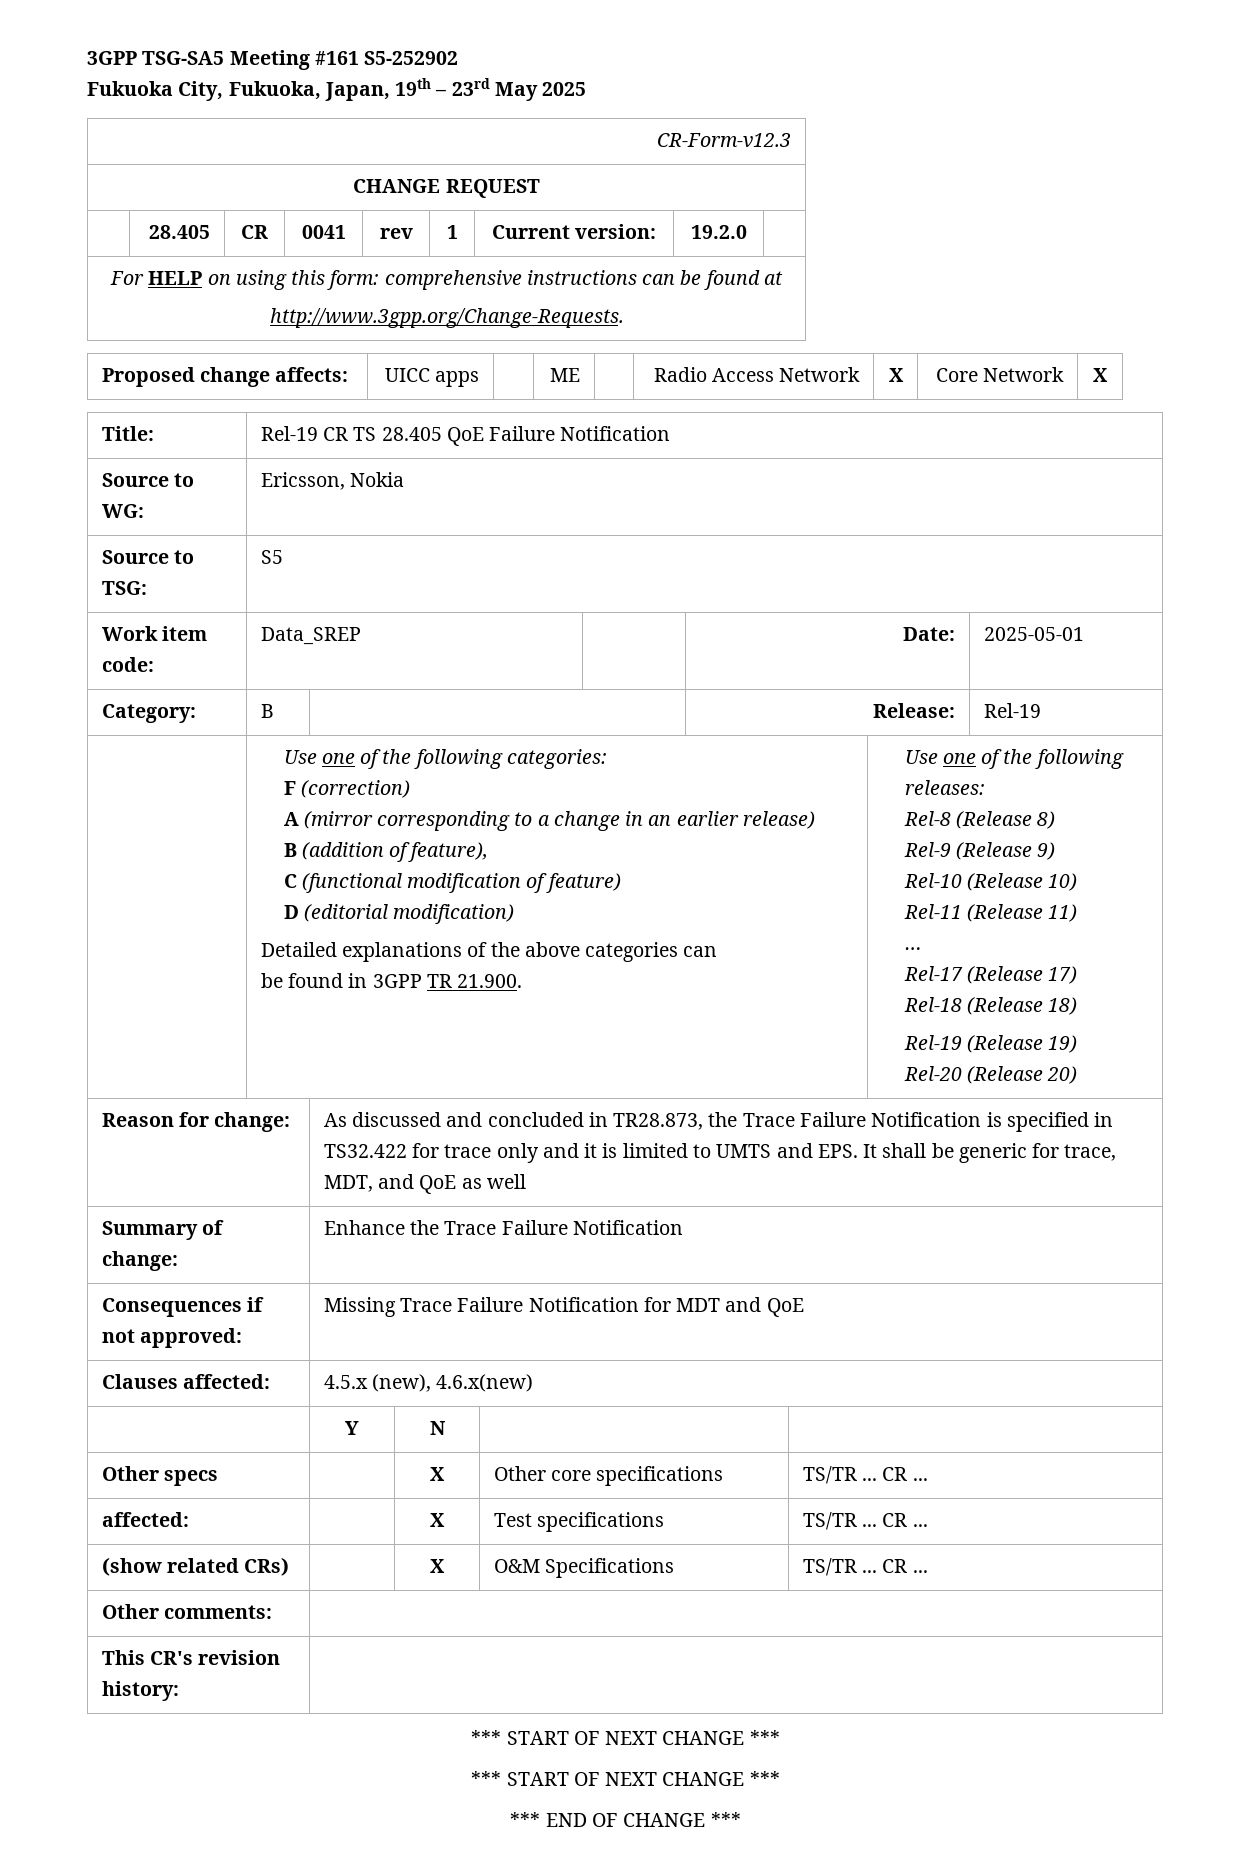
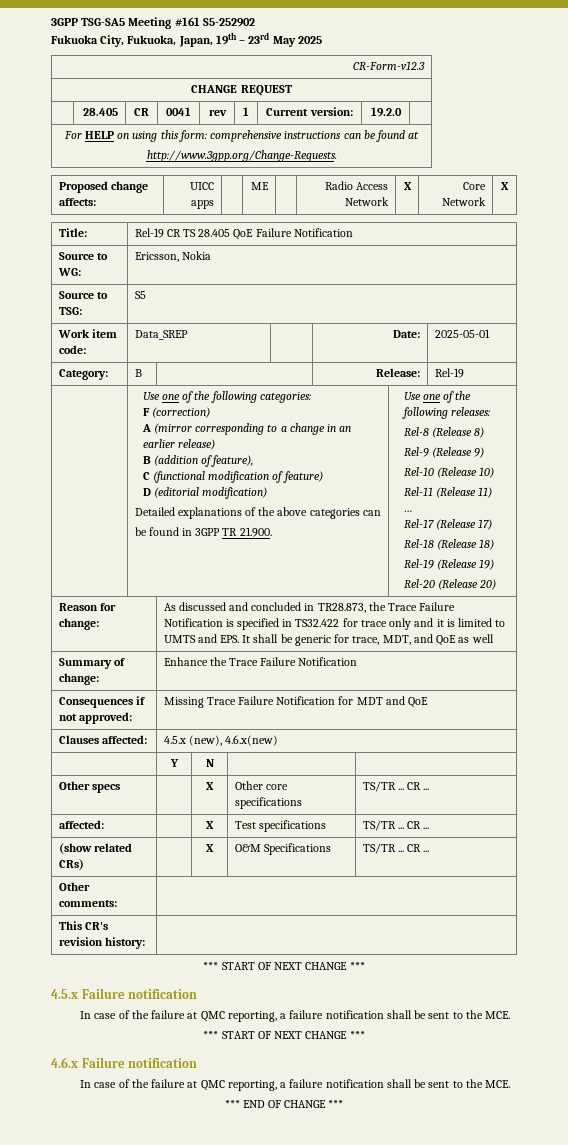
[471,1771,780,1786] // *** START OF NEXT CHANGE *** -> [51,988,198,999] [80,1010,511,1022] [203,1031,365,1039] [51,1057,198,1068] [80,1079,511,1091] // 4.5.x Failure notification // In case of the failure at QMC reporting, a failure notification shall be sent to the MCE. // *** START OF NEXT CHANGE *** // 4.6.x Failure notification // In case of the failure at QMC reporting, a failure notification shall be sent to the MCE.

